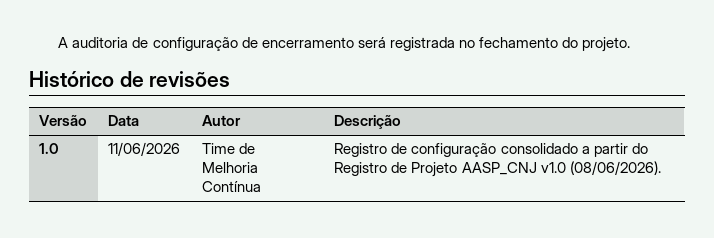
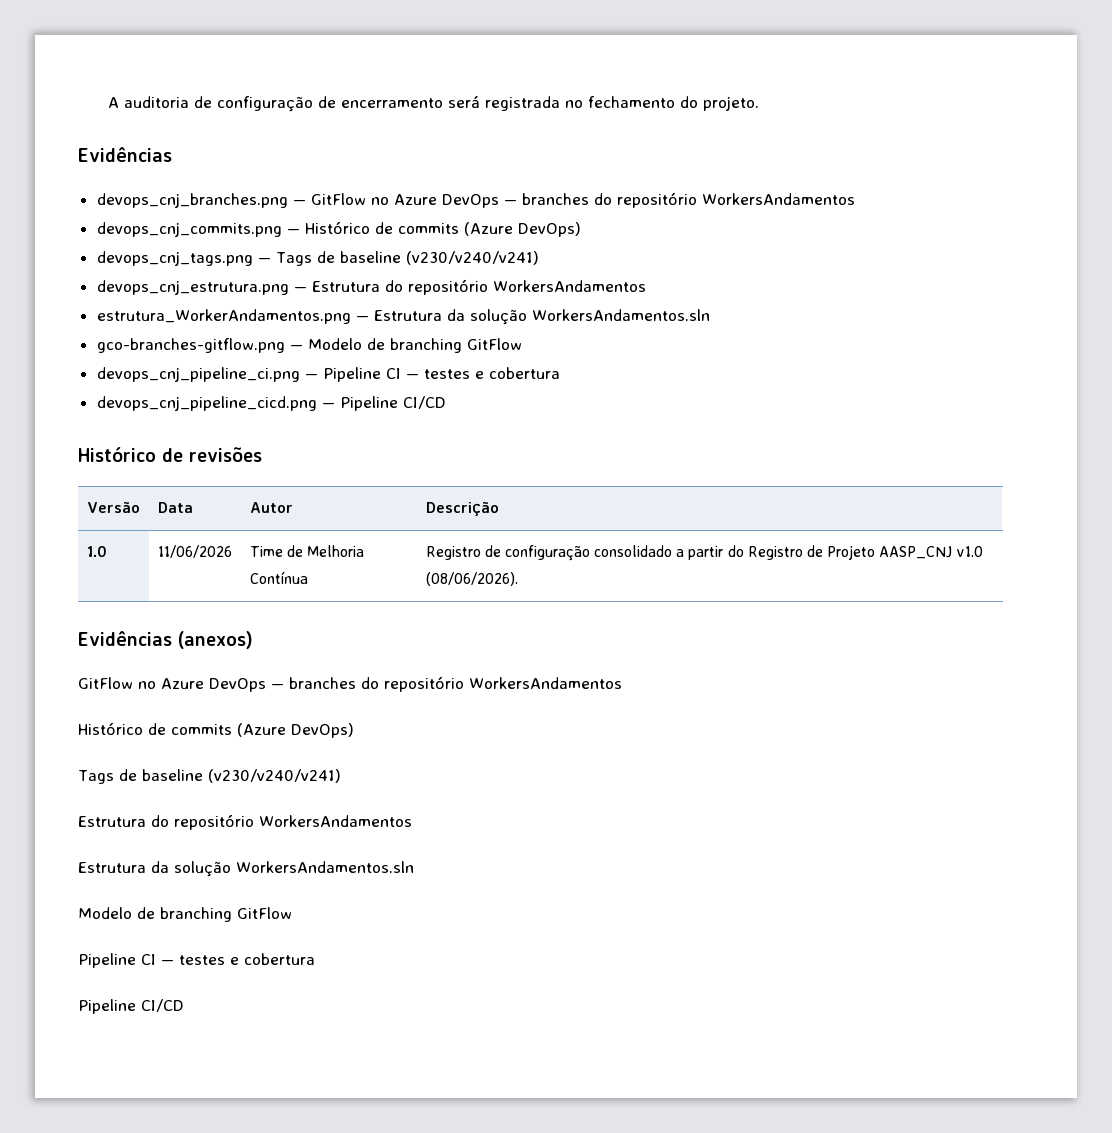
(630, 44) none -> [78,147,172,162] [96,192,855,208] [96,221,581,237] [96,251,539,266] [96,279,646,295] [96,309,710,325] [96,338,522,353] [96,367,560,382] [96,396,446,411] // Evidências // devops_cnj_branches.png — GitFlow no Azure DevOps — branches do repositório WorkersAndamentos // devops_cnj_commits.png — Histórico de commits (Azure DevOps) // devops_cnj_tags.png — Tags de baseline (v230/v240/v241) // devops_cnj_estrutura.png — Estrutura do repositório WorkersAndamentos // estrutura_WorkerAndamentos.png — Estrutura da solução WorkersAndamentos.sln // gco-branches-gitflow.png — Modelo de branching GitFlow // devops_cnj_pipeline_ci.png — Pipeline CI — testes e cobertura // devops_cnj_pipeline_cicd.png — Pipeline CI/CD
(661, 168) none -> [78,631,253,649] [78,676,622,692] [78,722,354,738] [78,769,341,784] [78,814,412,830] [78,861,414,877] [78,907,292,922] [78,953,315,968] [78,999,184,1014] // Evidências (anexos) // GitFlow no Azure DevOps — branches do repositório WorkersAndamentos // Histórico de commits (Azure DevOps) // Tags de baseline (v230/v240/v241) // Estrutura do repositório WorkersAndamentos // Estrutura da solução WorkersAndamentos.sln // Modelo de branching GitFlow // Pipeline CI — testes e cobertura // Pipeline CI/CD

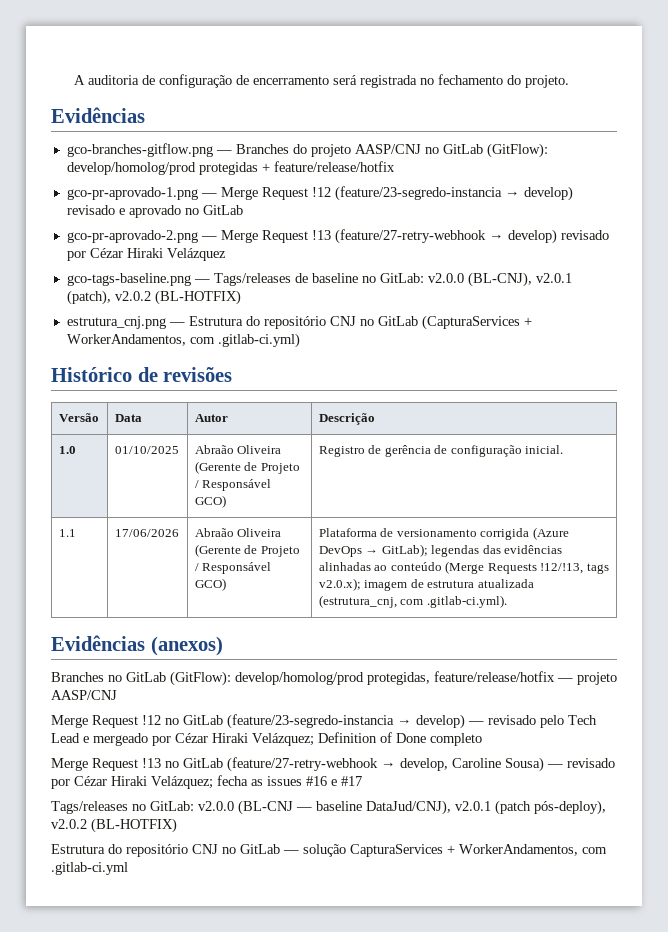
[96,192,855,208] [96,221,581,237] [96,251,539,266] [96,279,646,295] [96,309,710,325] [96,338,522,353] [96,367,560,382] [96,396,446,411] devops_cnj_branches.png — GitFlow no Azure DevOps — branches do repositório WorkersAndamentos // devops_cnj_commits.png — Histórico de commits (Azure DevOps) // devops_cnj_tags.png — Tags de baseline (v230/v240/v241) // devops_cnj_estrutura.png — Estrutura do repositório WorkersAndamentos // estrutura_WorkerAndamentos.png — Estrutura da solução WorkersAndamentos.sln // gco-branches-gitflow.png — Modelo de branching GitFlow // devops_cnj_pipeline_ci.png — Pipeline CI — testes e cobertura // devops_cnj_pipeline_cicd.png — Pipeline CI/CD -> [66,143,548,158] [66,161,395,175] [66,186,573,201] [66,205,243,218] [66,229,609,244] [66,248,226,261] [66,272,572,287] [66,290,241,305] [66,315,532,330] [66,333,300,348] gco-branches-gitflow.png — Branches do projeto AASP/CNJ no GitLab (GitFlow): develop/homolog/prod protegidas + feature/release/hotfix // gco-pr-aprovado-1.png — Merge Request !12 (feature/23-segredo-instancia → develop) revisado e aprovado no GitLab // gco-pr-aprovado-2.png — Merge Request !13 (feature/27-retry-webhook → develop) revisado por Cézar Hiraki Velázquez // gco-tags-baseline.png — Tags/releases de baseline no GitLab: v2.0.0 (BL-CNJ), v2.0.1 (patch), v2.0.2 (BL-HOTFIX) // estrutura_cnj.png — Estrutura do repositório CNJ no GitLab (CapturaServices + WorkerAndamentos, com .gitlab-ci.yml)
[157,545,232,558] [249,545,364,557] [249,571,308,584] [425,545,983,561] [425,572,518,586] [78,631,253,649] [78,676,622,692] [78,722,354,738] [78,769,341,784] [78,814,412,830] [78,861,414,877] [78,907,292,922] [78,953,315,968] [78,999,184,1014] 11/06/2026 | Time de Melhoria Contínua | Registro de configuração consolidado a partir do Registro de Projeto AASP_CNJ v1.0 (08/06/2026). // Evidências (anexos) // GitFlow no Azure DevOps — branches do repositório WorkersAndamentos // Histórico de commits (Azure DevOps) // Tags de baseline (v230/v240/v241) // Estrutura do repositório WorkersAndamentos // Estrutura da solução WorkersAndamentos.sln // Modelo de branching GitFlow // Pipeline CI — testes e cobertura // Pipeline CI/CD -> [114,446,179,454] [194,445,282,454] [194,461,300,474] [194,479,272,491] [194,495,226,508] [318,445,564,457] [58,529,76,537] [114,529,179,537] [194,528,282,537] [194,544,300,557] [194,562,272,574] [194,578,226,591] [318,527,569,540] [318,544,563,557] [318,561,609,574] [318,578,534,591] [318,595,507,608] [51,635,223,656] [51,671,617,686] [51,690,117,700] [51,714,597,729] [51,732,482,746] [51,757,615,772] [51,775,362,789] [51,800,606,815] [51,818,177,833] [51,844,607,857] [51,862,128,875] 01/10/2025 | Abraão Oliveira (Gerente de Projeto / Responsável GCO) | Registro de gerência de configuração inicial. // 1.1 | 17/06/2026 | Abraão Oliveira (Gerente de Projeto / Responsável GCO) | Plataforma de versionamento corrigida (Azure DevOps → GitLab); legendas das evidências alinhadas ao conteúdo (Merge Requests !12/!13, tags v2.0.x); imagem de estrutura atualizada (estrutura_cnj, com .gitlab-ci.yml). // Evidências (anexos) // Branches no GitLab (GitFlow): develop/homolog/prod protegidas, feature/release/hotfix — projeto AASP/CNJ // Merge Request !12 no GitLab (feature/23-segredo-instancia → develop) — revisado pelo Tech Lead e mergeado por Cézar Hiraki Velázquez; Definition of Done completo // Merge Request !13 no GitLab (feature/27-retry-webhook → develop, Caroline Sousa) — revisado por Cézar Hiraki Velázquez; fecha as issues #16 e #17 // Tags/releases no GitLab: v2.0.0 (BL-CNJ — baseline DataJud/CNJ), v2.0.1 (patch pós-deploy), v2.0.2 (BL-HOTFIX) // Estrutura do repositório CNJ no GitLab — solução CapturaServices + WorkerAndamentos, com .gitlab-ci.yml

